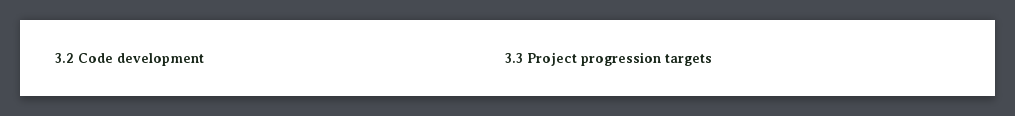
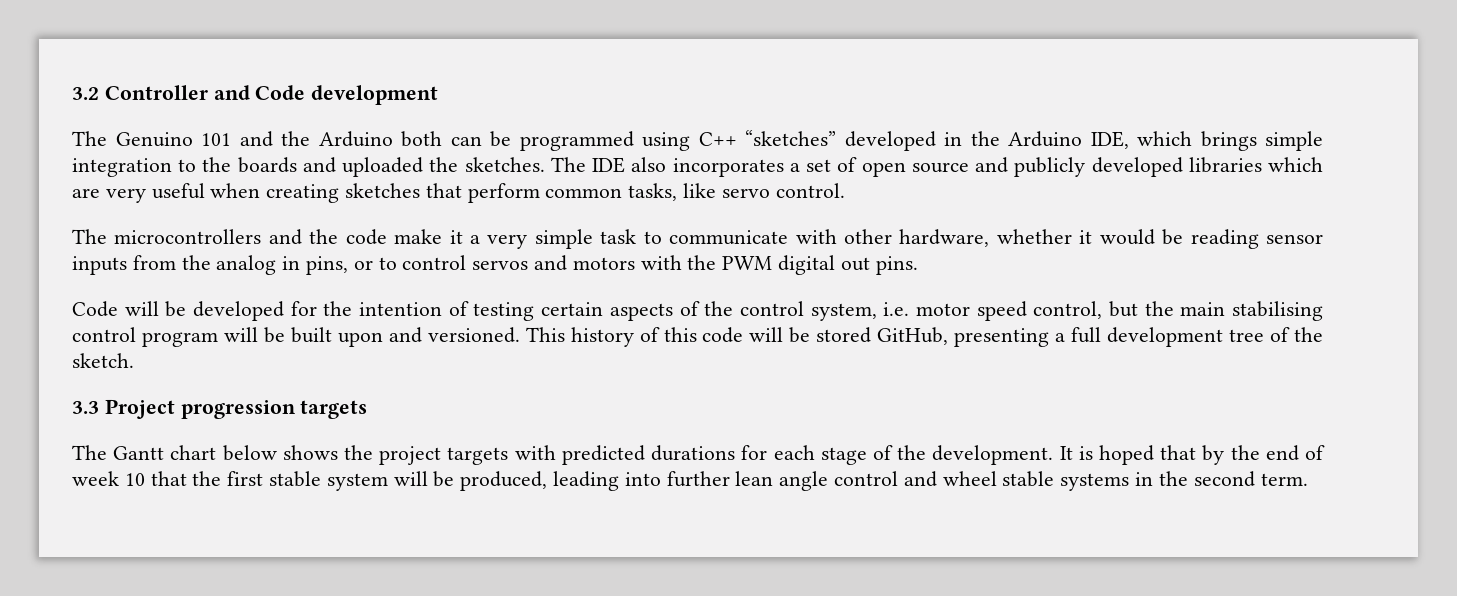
(74, 58) none -> [104,85,250,100] Controller and
[505,52,712,66] 3.3 Project progression targets -> [72,130,1323,151] [72,157,1323,177] [72,183,845,203] [72,229,1323,249] [72,255,918,275] [72,301,1323,321] [72,327,1323,347] [72,353,134,368] [72,399,368,419] [72,445,1325,465] [72,471,1308,491] The Genuino 101 and the Arduino both can be programmed using C++ “sketches” developed in the Arduino IDE, which brings simple integration to the boards and uploaded the sketches. The IDE also incorporates a set of open source and publicly developed libraries which are very useful when creating sketches that perform common tasks, like servo control. // The microcontrollers and the code make it a very simple task to communicate with other hardware, whether it would be reading sensor inputs from the analog in pins, or to control servos and motors with the PWM digital out pins. // Code will be developed for the intention of testing certain aspects of the control system, i.e. motor speed control, but the main stabilising control program will be built upon and versioned. This history of this code will be stored GitHub, presenting a full development tree of the sketch. // 3.3 Project progression targets // The Gantt chart below shows the project targets with predicted durations for each stage of the development. It is hoped that by the end of week 10 that the first stable system will be produced, leading into further lean angle control and wheel stable systems in the second term.

